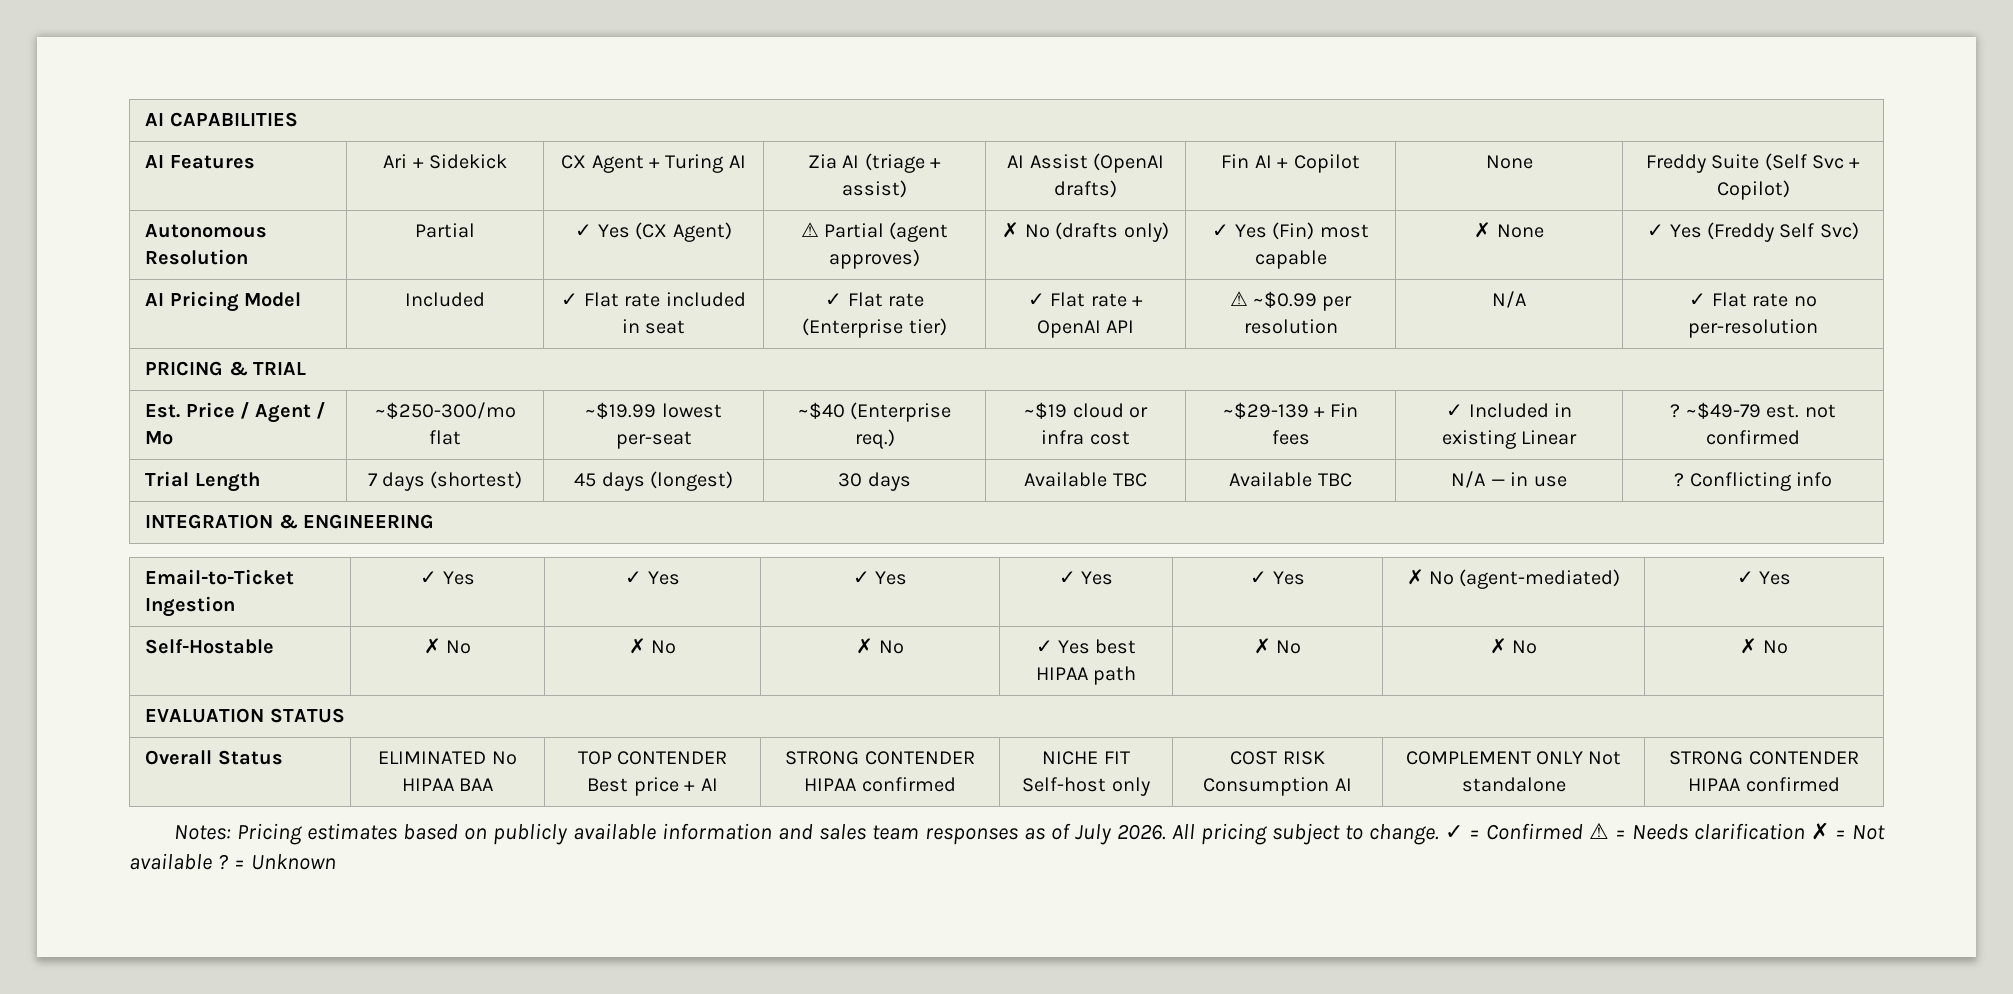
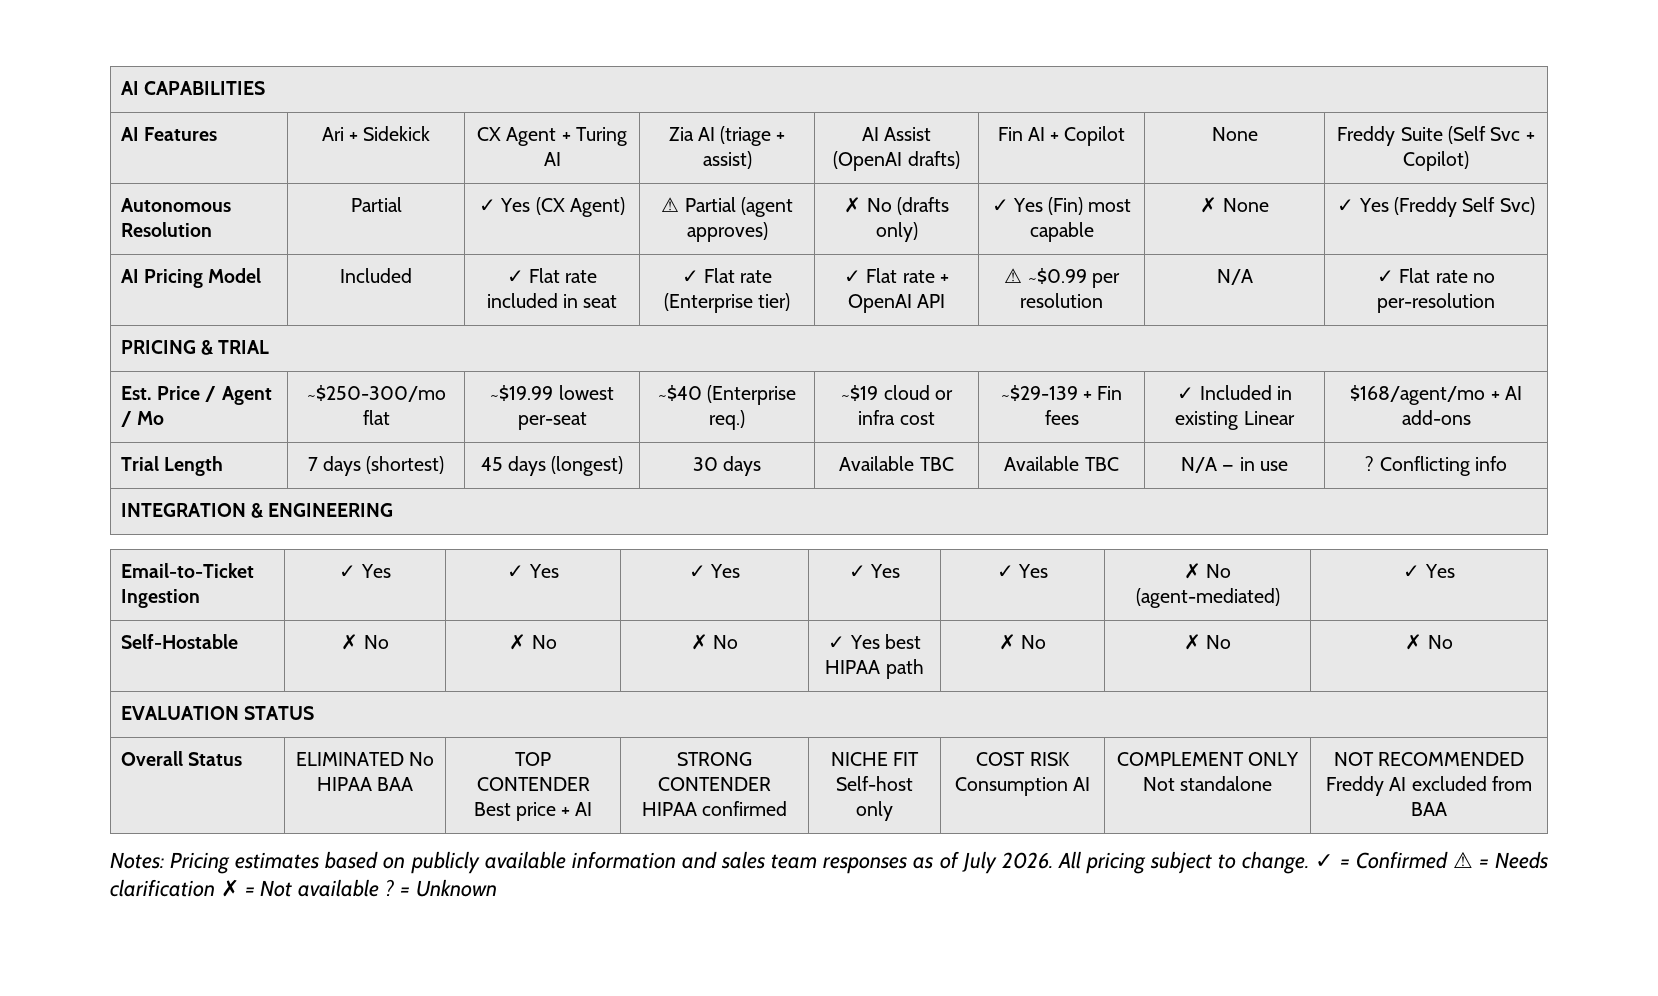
[1670,402,1836,419] [1706,430,1800,445] ? ~$49-79 est. not confirmed -> [1350,385,1522,405] [1401,410,1471,425] $168/agent/mo + AI add-ons
[1669,751,1859,765] [1688,777,1840,792] STRONG CONTENDER HIPAA confirmed -> [1333,752,1525,766] [1326,776,1532,796] [1411,802,1447,816] NOT RECOMMENDED Freddy AI excluded from BAA

